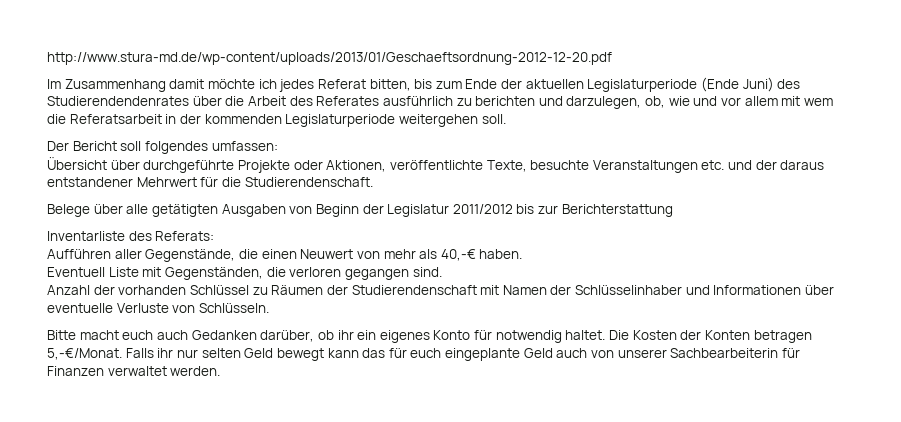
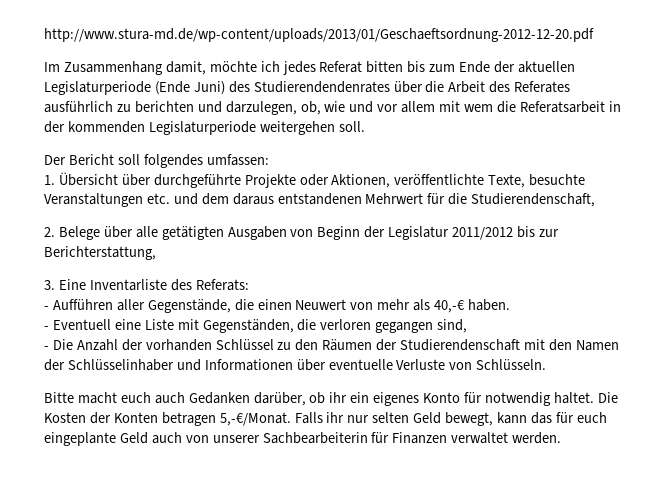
[169,79,205,89] damit -> [165,61,206,75] damit,
[369,79,411,91] bitten, -> [366,61,404,73] bitten
(278, 146) none -> [44,175,55,185] 1.
[755,160,825,170] [47,177,133,187] der daraus entstandener -> [201,193,362,205] dem daraus entstandenen
[244,177,373,187] Studierendenschaft. // -> [471,193,596,207] [44,227,55,237] Studierendenschaft, // 2.
[561,204,673,217] Berichterstattung // -> [44,246,156,260] [44,279,86,290] Berichterstattung, // 3. Eine
(215, 236) none -> [44,306,49,310] -
[47,267,105,277] Eventuell -> [44,319,141,330] - Eventuell eine
[412,267,442,277] sind. // -> [437,319,468,333] [44,339,73,350] sind, // - Die
(268, 291) none -> [295,339,319,351] den
(500, 290) none -> [548,339,572,351] den
[276,348,324,361] bewegt -> [445,412,494,426] bewegt,

